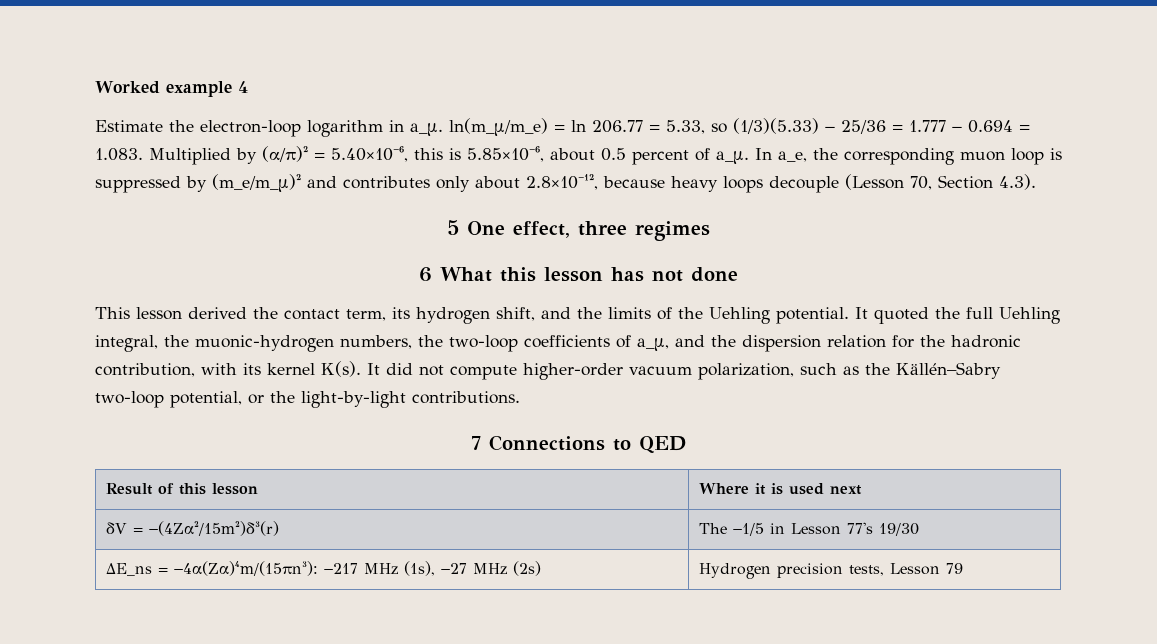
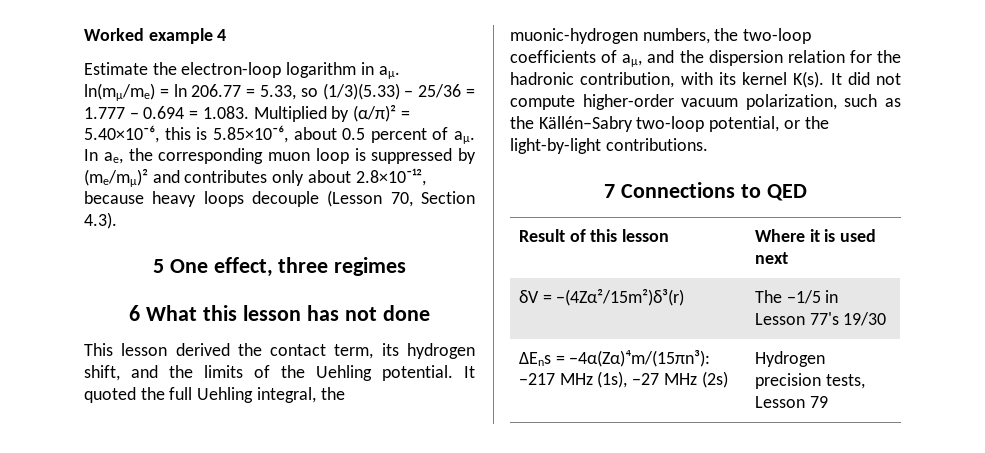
[410,118,548,136] a_μ. ln(m_μ/m_e) -> [378,66,400,79] [84,83,155,101] aμ. ln(mμ/me)
[716,148,807,164] a_μ. In a_e, -> [454,131,475,144] [84,149,123,164] aμ. In ae,
[212,173,301,192] (m_e/m_μ)² -> [84,168,148,187] (me/mμ)²
[637,338,669,351] a_μ, -> [622,54,643,67] aμ,
[105,563,152,576] ΔE_ns -> [519,352,552,366] ΔEns

